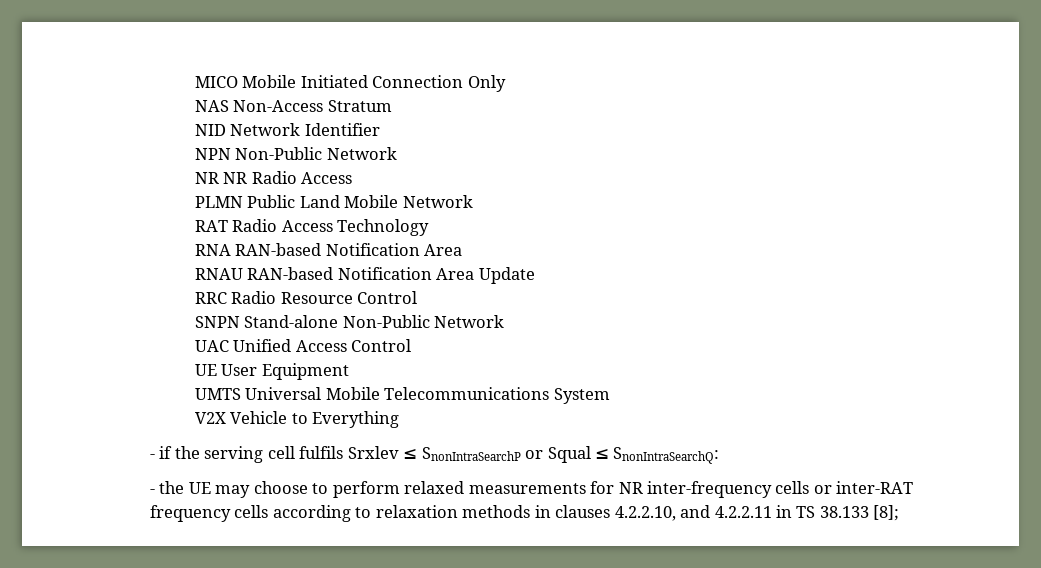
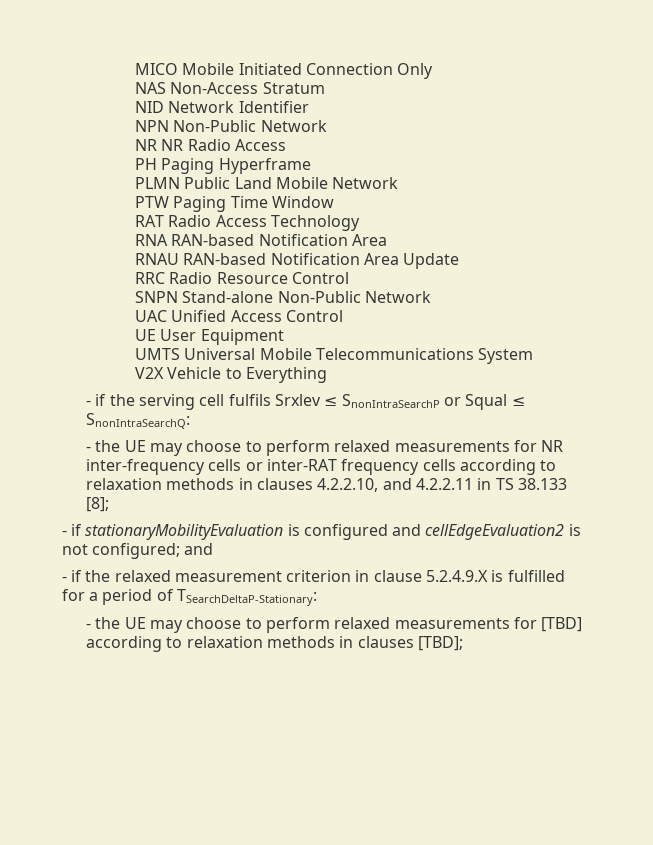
(353, 178) none -> [135,158,311,174] // PH Paging Hyperframe
(473, 201) none -> [135,196,335,212] // PTW Paging Time Window
(900, 513) none -> [61,524,581,540] [61,543,214,559] [61,570,565,582] [61,589,317,606] [86,617,583,633] [86,636,463,652] // - if stationaryMobilityEvaluation is configured and cellEdgeEvaluation2 is not configured; and // - if the relaxed measurement criterion in clause 5.2.4.9.X is fulfilled for a period of TSearchDeltaP-Stationary: // - the UE may choose to perform relaxed measurements for [TBD] according to relaxation methods in clauses [TBD];

